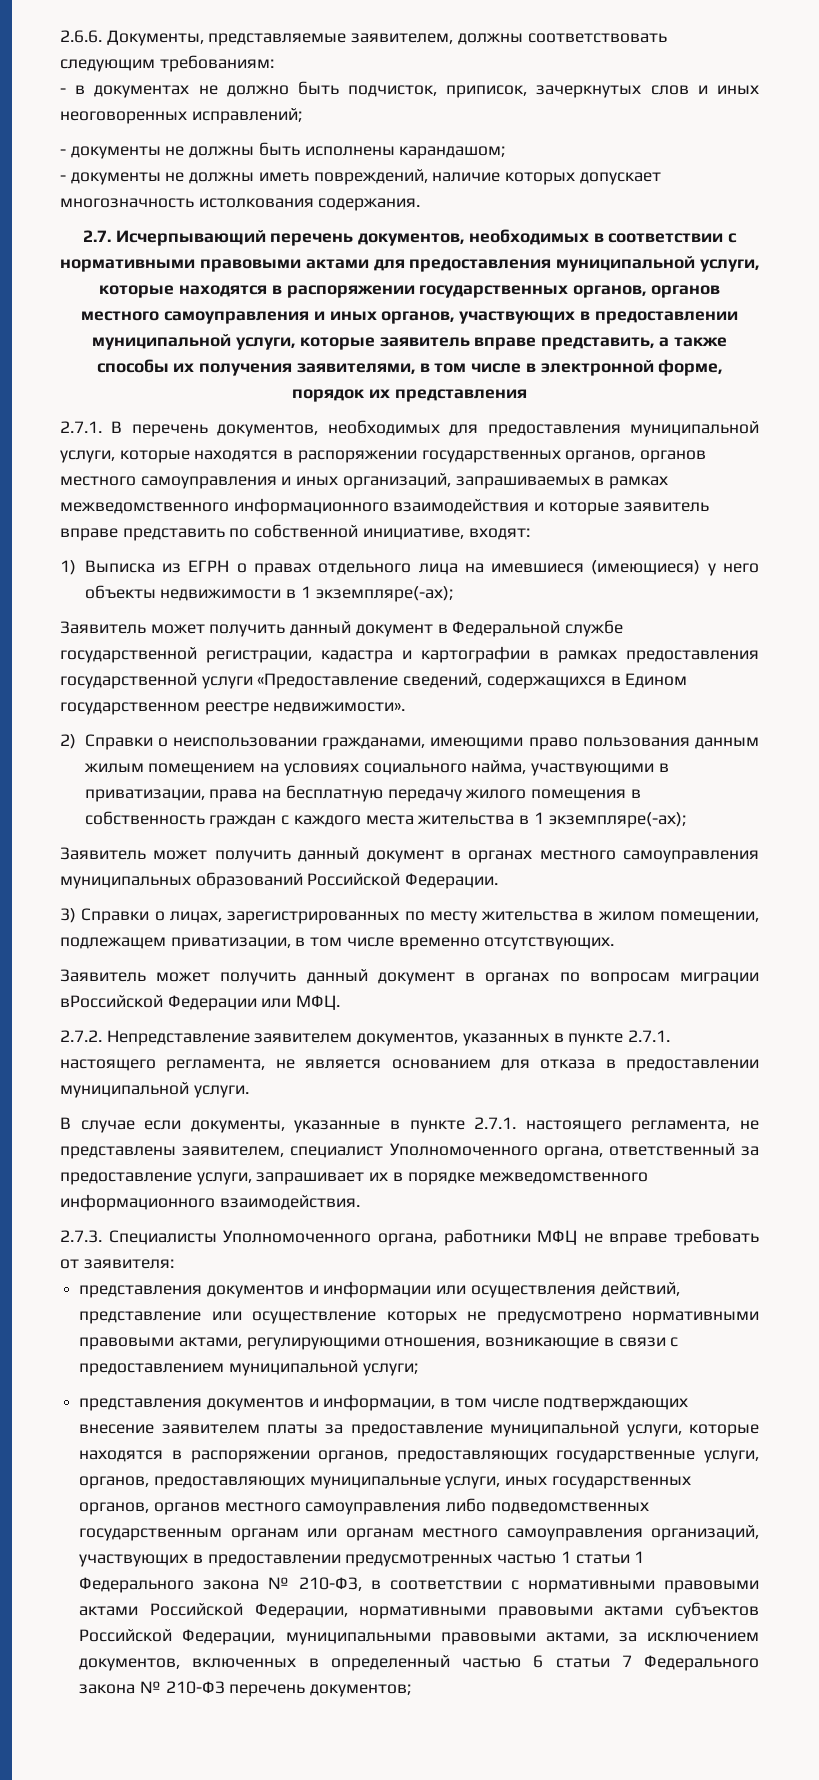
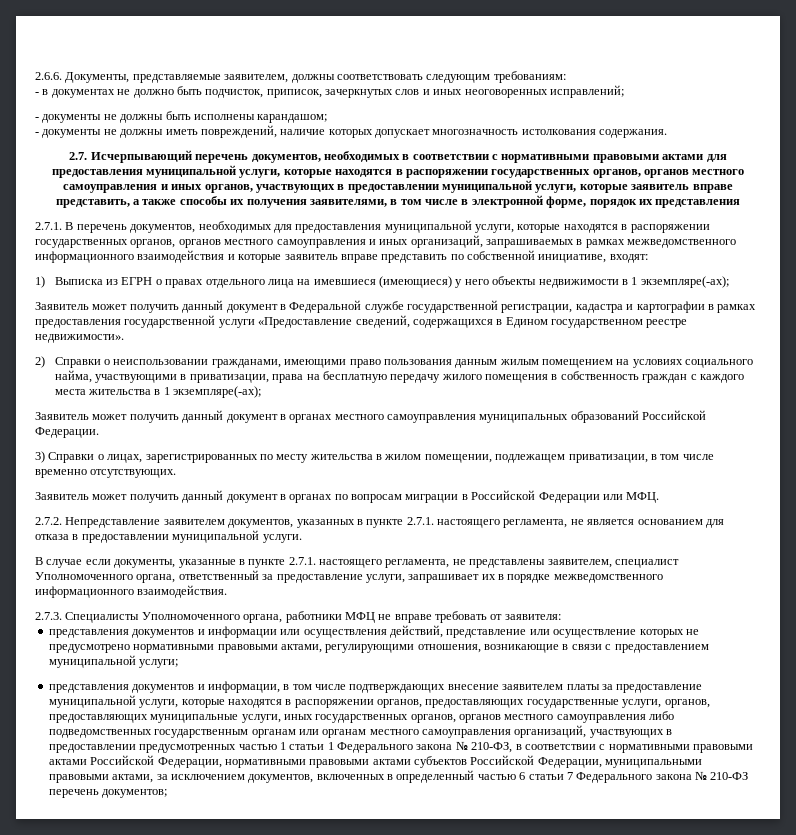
[60,995,163,1008] вРоссийской -> [461,490,536,500] в Российской

